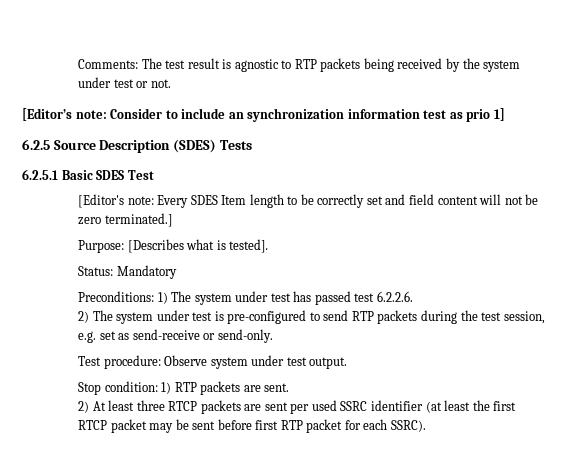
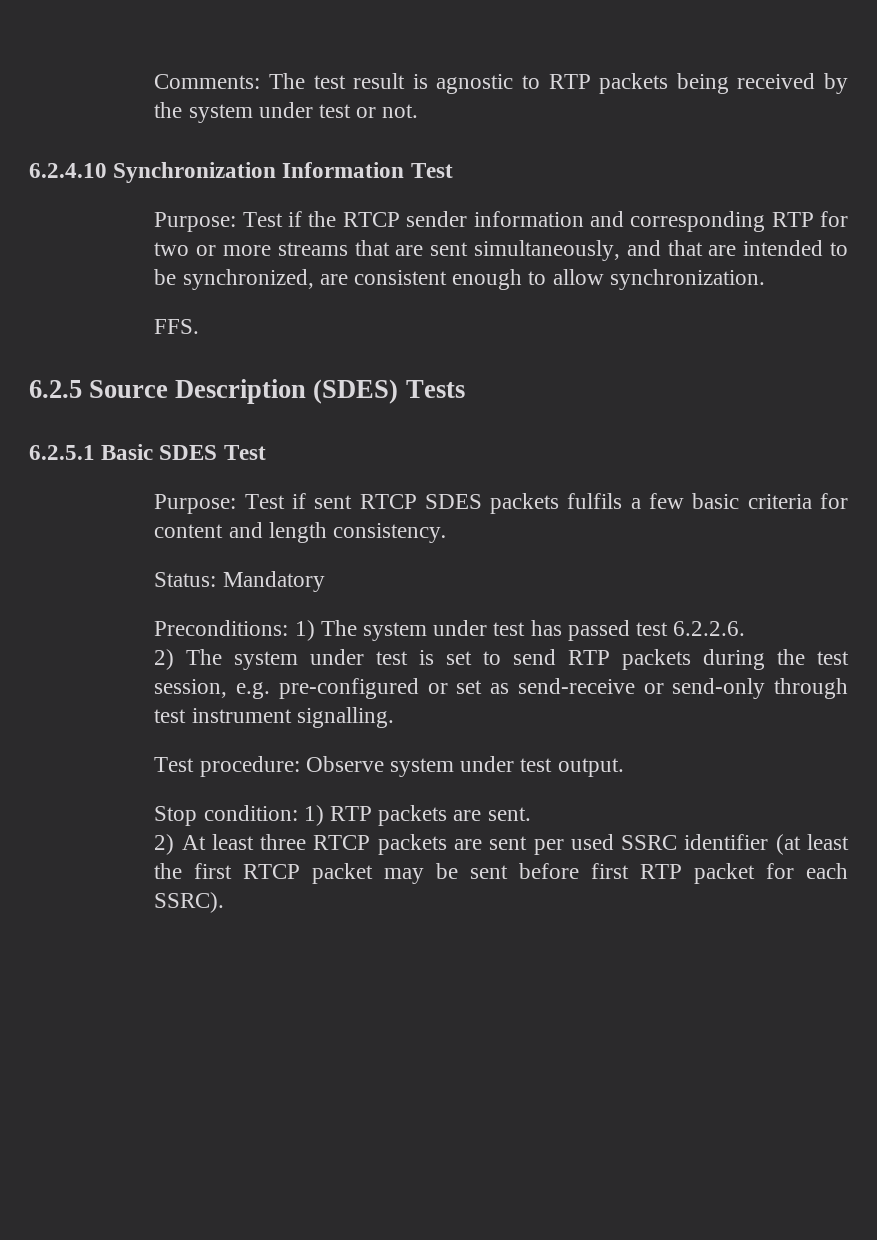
[22,108,505,122] [Editor’s note: Consider to include an synchronization information test as prio 1] -> [29,162,453,183] [154,211,849,232] [154,240,848,261] [154,269,765,290] [154,319,200,334] 6.2.4.10 Synchronization Information Test // Purpose: Test if the RTCP sender information and corresponding RTP for two or more streams that are sent simultaneously, and that are intended to be synchronized, are consistent enough to allow synchronization. // FFS.
[78,194,539,208] [78,213,173,227] [78,239,269,253] [Editor's note: Every SDES Item length to be correctly set and field content will not be zero terminated.] // Purpose: [Describes what is tested]. -> [154,493,848,514] [154,522,447,543] Purpose: Test if sent RTCP SDES packets fulfils a few basic criteria for content and length consistency.
[227,310,307,324] pre-configured -> [446,651,473,665] set
(97, 337) none -> [278,678,448,699] pre-configured or
[217,329,273,343] send-only. -> [672,678,848,699] [154,707,394,728] send-only through test instrument signalling.

